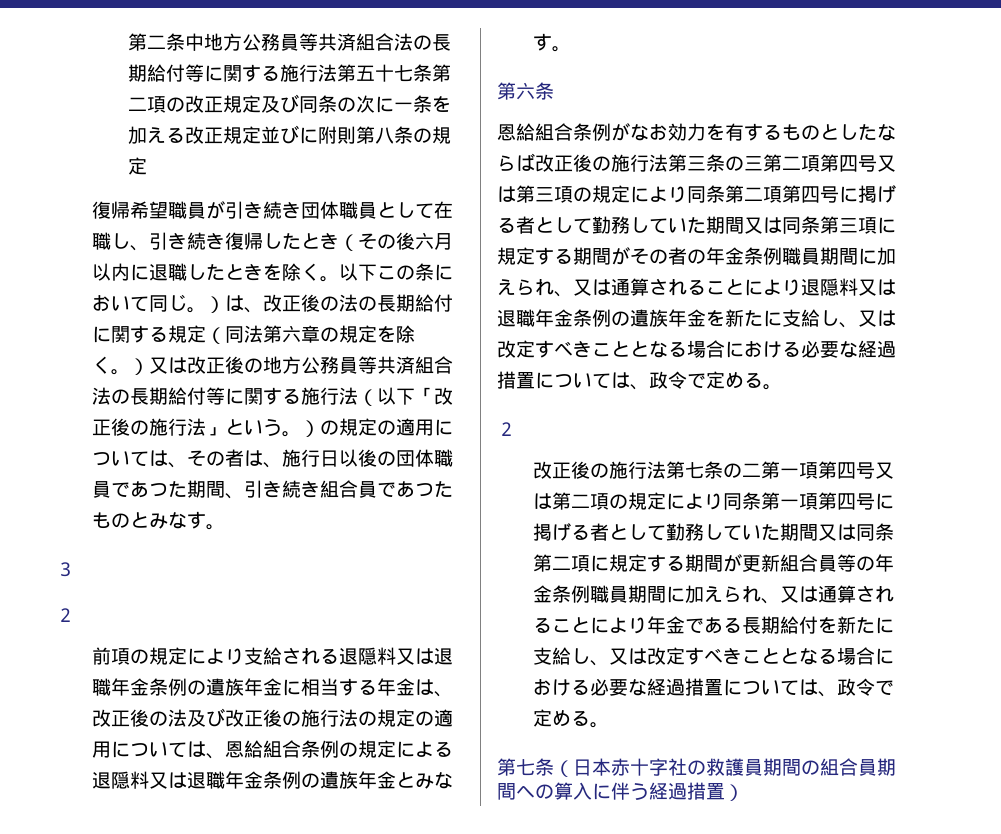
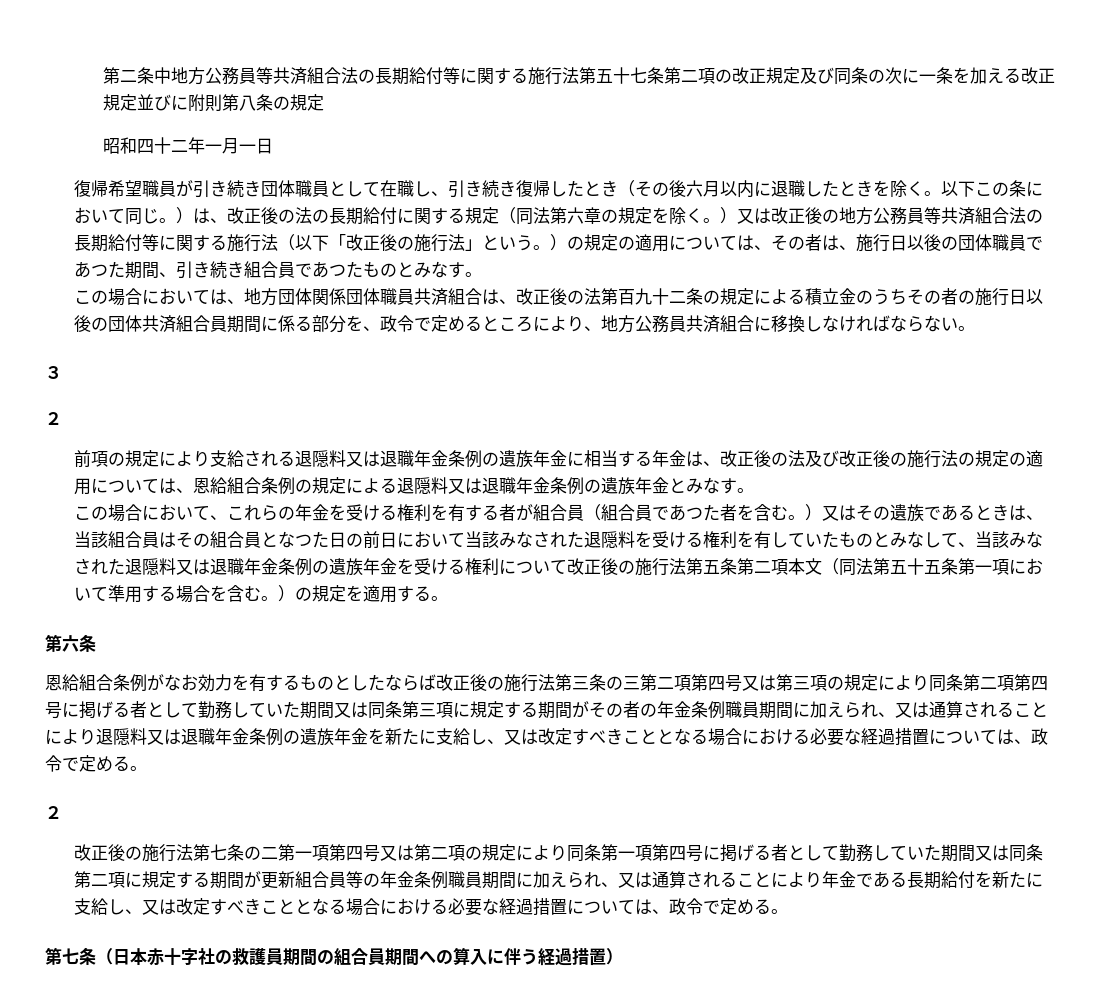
(147, 166) none -> [103,137,274,154] // 昭和四十二年一月一日
(225, 527) none -> [74,288,1044,306] [74,315,976,333] // この場合においては、地方団体関係団体職員共済組合は、改正後の法第百九十二条の規定による積立金のうちその者の施行日以後の団体共済組合員期間に係る部分を、政令で定めるところにより、地方公務員共済組合に移換しなければならない。
(571, 49) none -> [74,504,1044,522] [74,531,1044,549] [74,558,1044,576] [74,585,449,603] // この場合において、これらの年金を受ける権利を有する者が組合員（組合員であつた者を含む。）又はその遺族であるときは、当該組合員はその組合員となつた日の前日において当該みなされた退隠料を受ける権利を有していたものとみなして、当該みなされた退隠料又は退職年金条例の遺族年金を受ける権利について改正後の施行法第五条第二項本文（同法第五十五条第一項において準用する場合を含む。）の規定を適用する。

